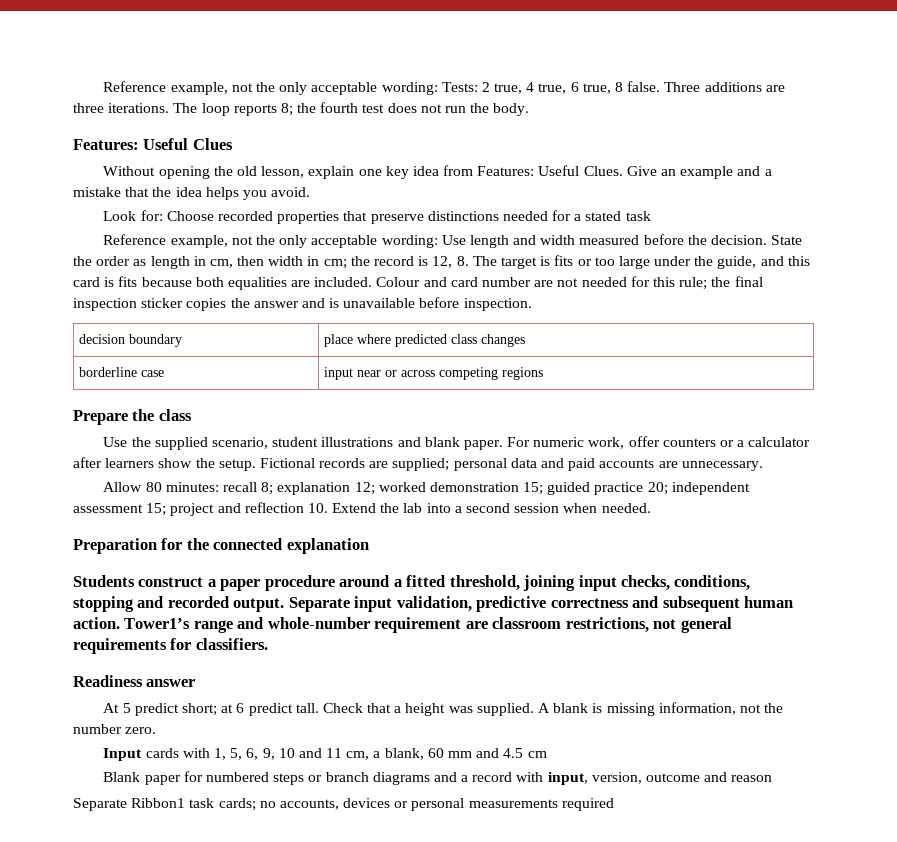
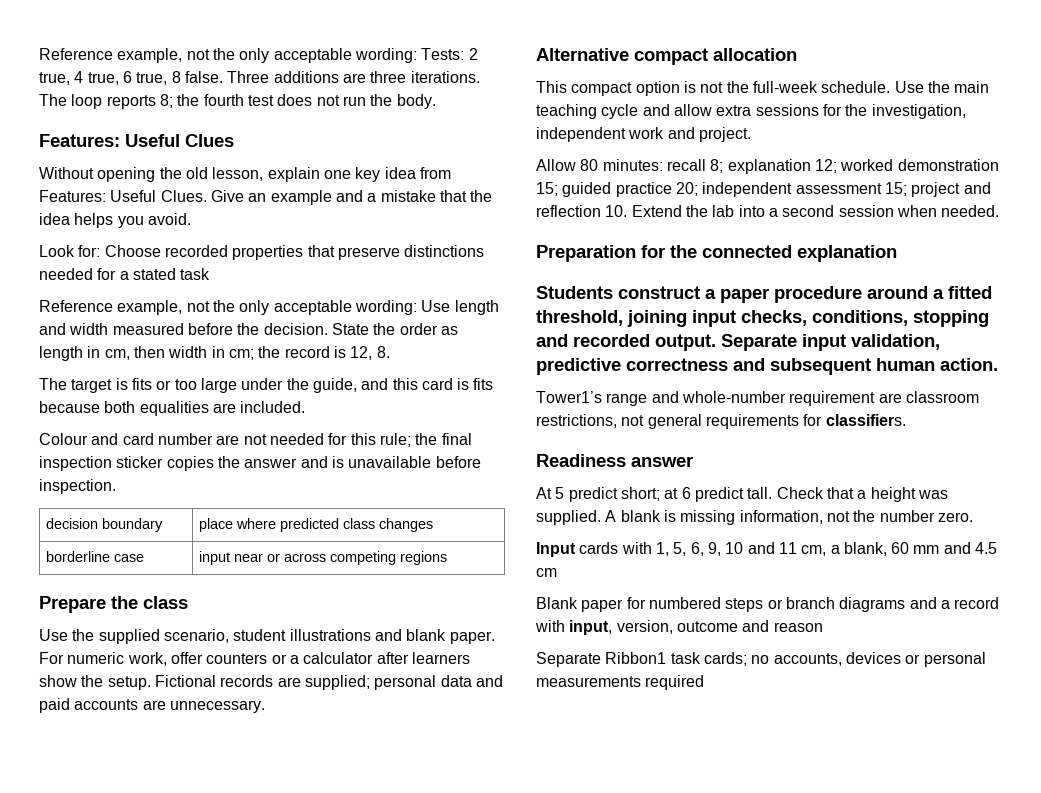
(469, 261) none -> (390, 352) //
(373, 282) none -> (306, 407) //
(763, 466) none -> [536,48,797,65] [536,81,990,96] [536,104,966,119] [536,127,751,142] // Alternative compact allocation // This compact option is not the full-week schedule. Use the main teaching cycle and allow extra sessions for the investigation, independent work and project.
(120, 623) none -> (998, 364) //

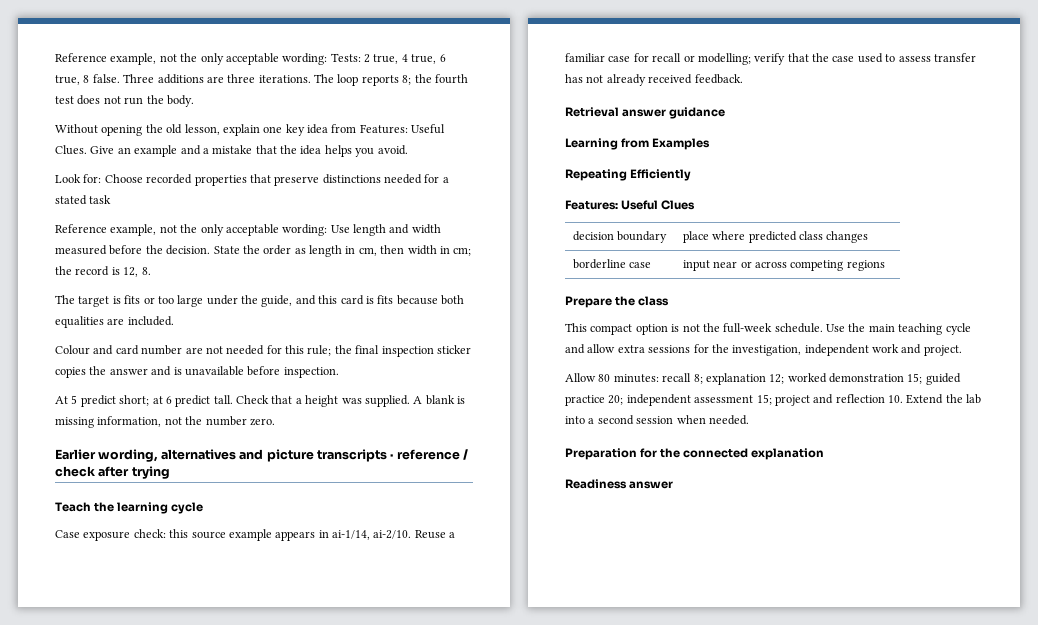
[39,134,234,147] // Features: Useful Clues -> (194, 101) none
(116, 486) none -> [55,395,465,407] [55,416,275,428] [55,449,468,462] [55,466,170,479] [55,502,204,514] [55,529,456,541] [565,53,976,65] [565,74,743,86] [565,107,726,119] [565,138,711,150] [565,169,692,181] [565,200,696,210] // At 5 predict short; at 6 predict tall. Check that a height was supplied. A blank is missing information, not the number zero. // Earlier wording, alternatives and picture transcripts · reference / check after trying // Teach the learning cycle // Case exposure check: this source example appears in ai-1/14, ai-2/10. Reuse a familiar case for recall or modelling; verify that the case used to assess transfer has not already received feedback. // Retrieval answer guidance // Learning from Examples // Repeating Efficiently // Features: Useful Clues
[39,629,495,644] [39,652,470,666] [39,675,503,690] [39,698,265,713] [536,48,797,65] // Use the supplied scenario, student illustrations and blank paper. For numeric work, offer counters or a calculator after learners show the setup. Fictional records are supplied; personal data and paid accounts are unnecessary. // Alternative compact allocation -> (670, 301) none
[536,286,992,303] [536,310,989,327] [536,334,940,351] [536,358,998,375] [536,391,979,406] [536,414,906,429] [536,454,693,467] [536,487,948,502] [536,510,973,525] [536,542,998,557] [536,568,557,577] [536,597,1000,612] [535,620,823,635] [536,652,986,667] [536,675,705,690] Students construct a paper procedure around a fitted threshold, joining input checks, conditions, stopping and recorded output. Separate input validation, predictive correctness and subsequent human action. // Tower1’s range and whole-number requirement are classroom restrictions, not general requirements for classifiers. // Readiness answer // At 5 predict short; at 6 predict tall. Check that a height was supplied. A blank is missing information, not the number zero. // Input cards with 1, 5, 6, 9, 10 and 11 cm, a blank, 60 mm and 4.5 cm // Blank paper for numbered steps or branch diagrams and a record with input, version, outcome and reason // Separate Ribbon1 task cards; no accounts, devices or personal measurements required -> [565,479,674,489] Readiness answer

